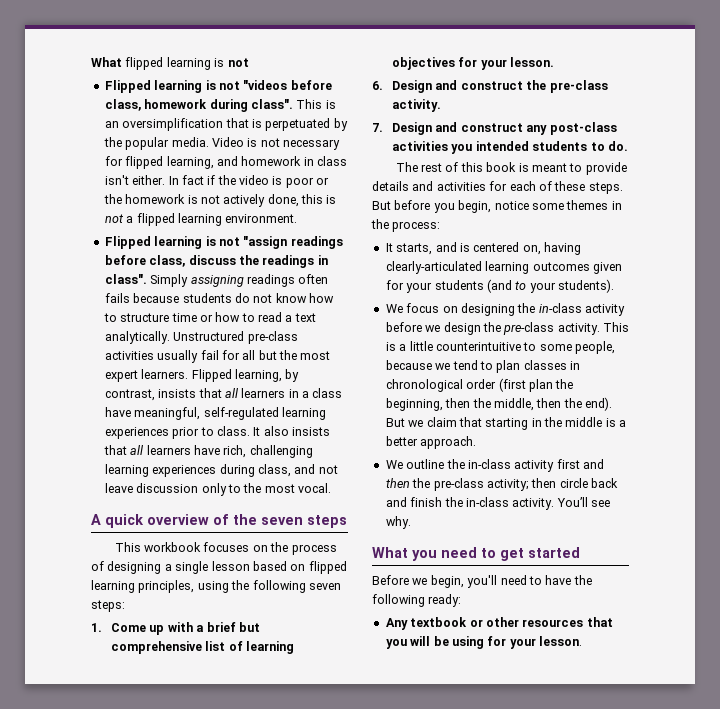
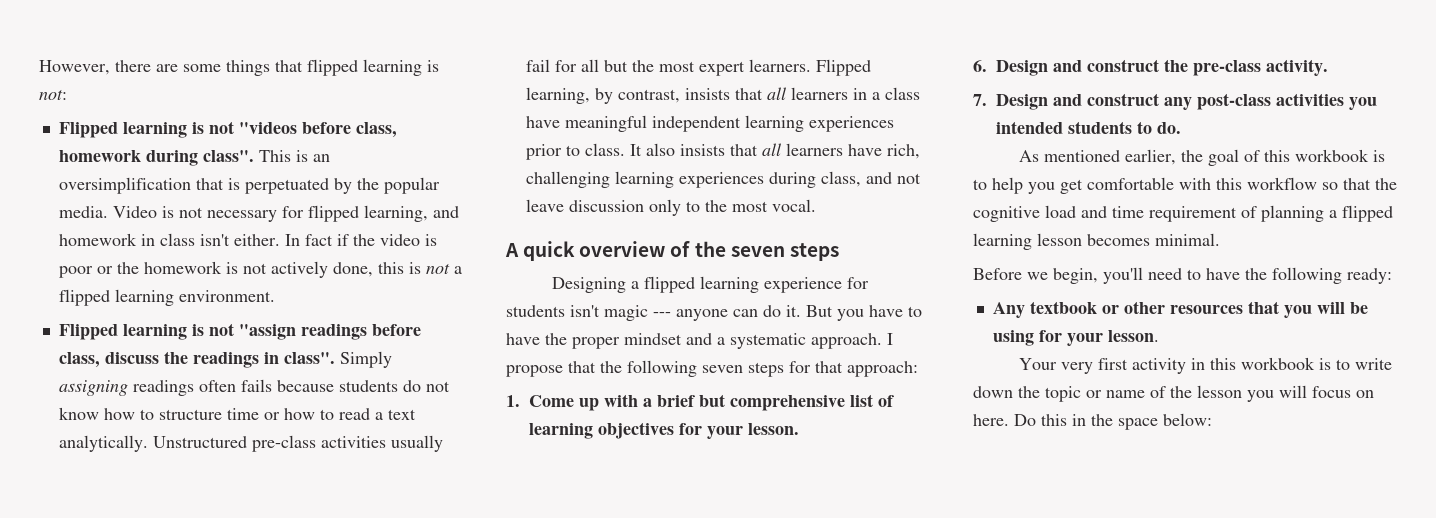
[91,57,122,67] What -> [39,60,303,76] However, there are some things that
[227,58,249,67] not -> [39,89,67,100] not:
[134,407,279,420] meaningful, self-regulated -> [564,115,741,132] meaningful independent
[114,542,337,555] [91,561,347,574] [91,580,341,593] [91,600,125,612] This workbook focuses on the process of designing a single lesson based on flipped learning principles, using the following seven steps: -> [552,276,870,293] [506,305,922,321] [506,333,893,349] [506,360,918,377] Designing a flipped learning experience for students isn't magic --- anyone can do it. But you have to have the proper mindset and a systematic approach. I propose that the following seven steps for that approach:
[395,162,627,175] [372,181,623,194] [372,200,622,213] [371,219,441,232] [385,242,581,255] [385,261,622,274] [385,279,614,293] [385,303,625,316] [385,322,629,335] [385,341,615,354] [385,360,580,373] [385,378,574,392] [385,397,612,411] [385,417,627,430] [385,436,477,449] [385,459,604,472] [385,478,618,491] [385,497,610,510] [385,516,411,529] [372,547,580,561] The rest of this book is meant to provide details and activities for each of these steps. But before you begin, notice some themes in the process: // It starts, and is centered on, having clearly-articulated learning outcomes given for your students (and to your students). // We focus on designing the in-class activity before we design the pre-class activity. This is a little counterintuitive to some people, because we tend to plan classes in chronological order (first plan the beginning, then the middle, then the end). But we claim that starting in the middle is a better approach. // We outline the in-class activity first and then the pre-class activity; then circle back and finish the in-class activity. You’ll see why. // What you need to get started -> [1019,149,1386,166] [973,177,1397,194] [973,205,1393,222] [973,233,1220,250] As mentioned earlier, the goal of this workbook is to help you get comfortable with this workflow so that the cognitive load and time requirement of planning a flipped learning lesson becomes minimal.
(582, 641) none -> [1019,357,1393,374] [973,385,1374,402] [973,413,1212,430] // Your very first activity in this workbook is to write down the topic or name of the lesson you will focus on here. Do this in the space below:

